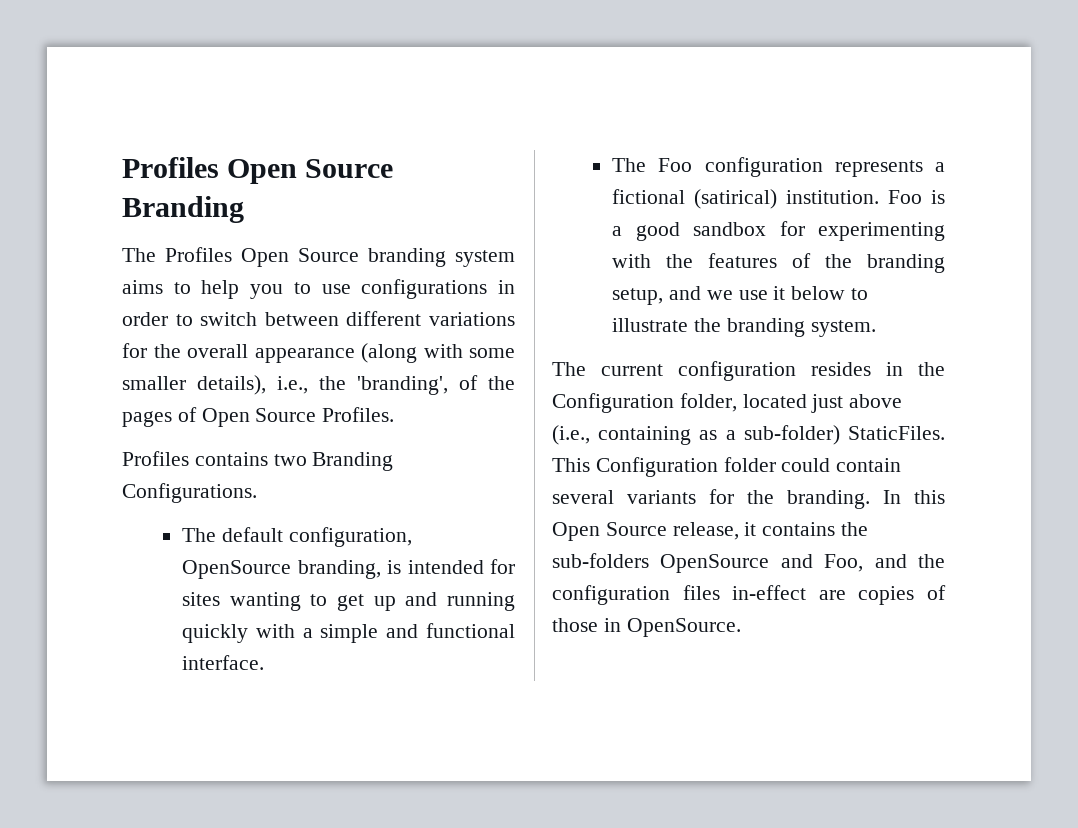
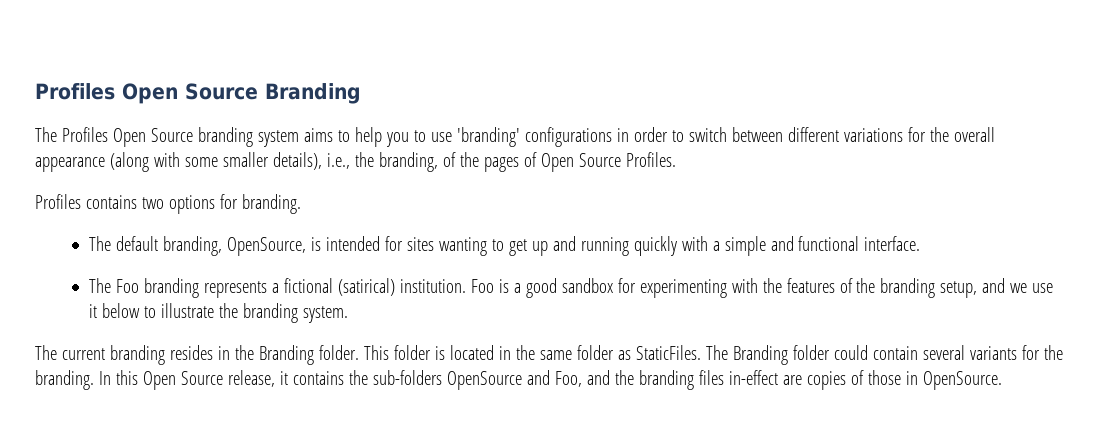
(351, 289) none -> [456,127,520,147] 'branding'
[357,376,448,395] 'branding', -> [378,152,438,172] branding,
[312,452,394,471] [122,483,257,503] Branding Configurations. -> [168,194,301,214] options for branding.
[288,527,412,547] [182,560,381,579] configuration, OpenSource branding, -> [162,236,306,256] branding, OpenSource,
[704,157,823,177] configuration -> [143,278,199,298] branding
[678,361,796,381] configuration -> [109,345,165,365] branding
[552,393,903,413] [552,425,945,445] [552,457,718,477] Configuration folder, located just above (i.e., containing as a sub-folder) StaticFiles. This Configuration -> [258,345,788,365] Branding folder. This folder is located in the same folder as StaticFiles. The Branding
[552,585,670,605] configuration -> [638,370,694,390] branding

